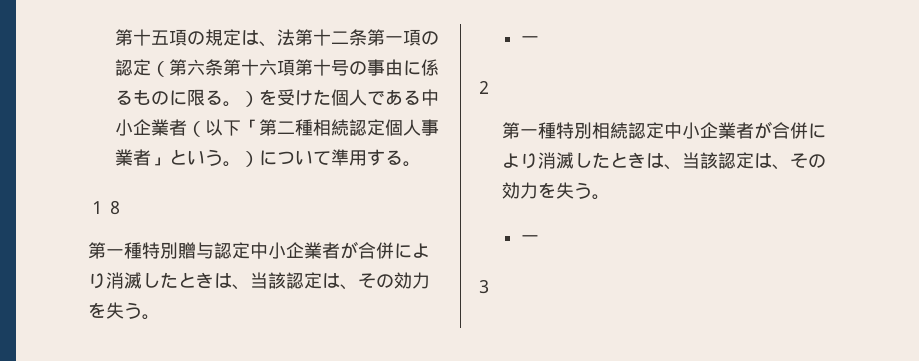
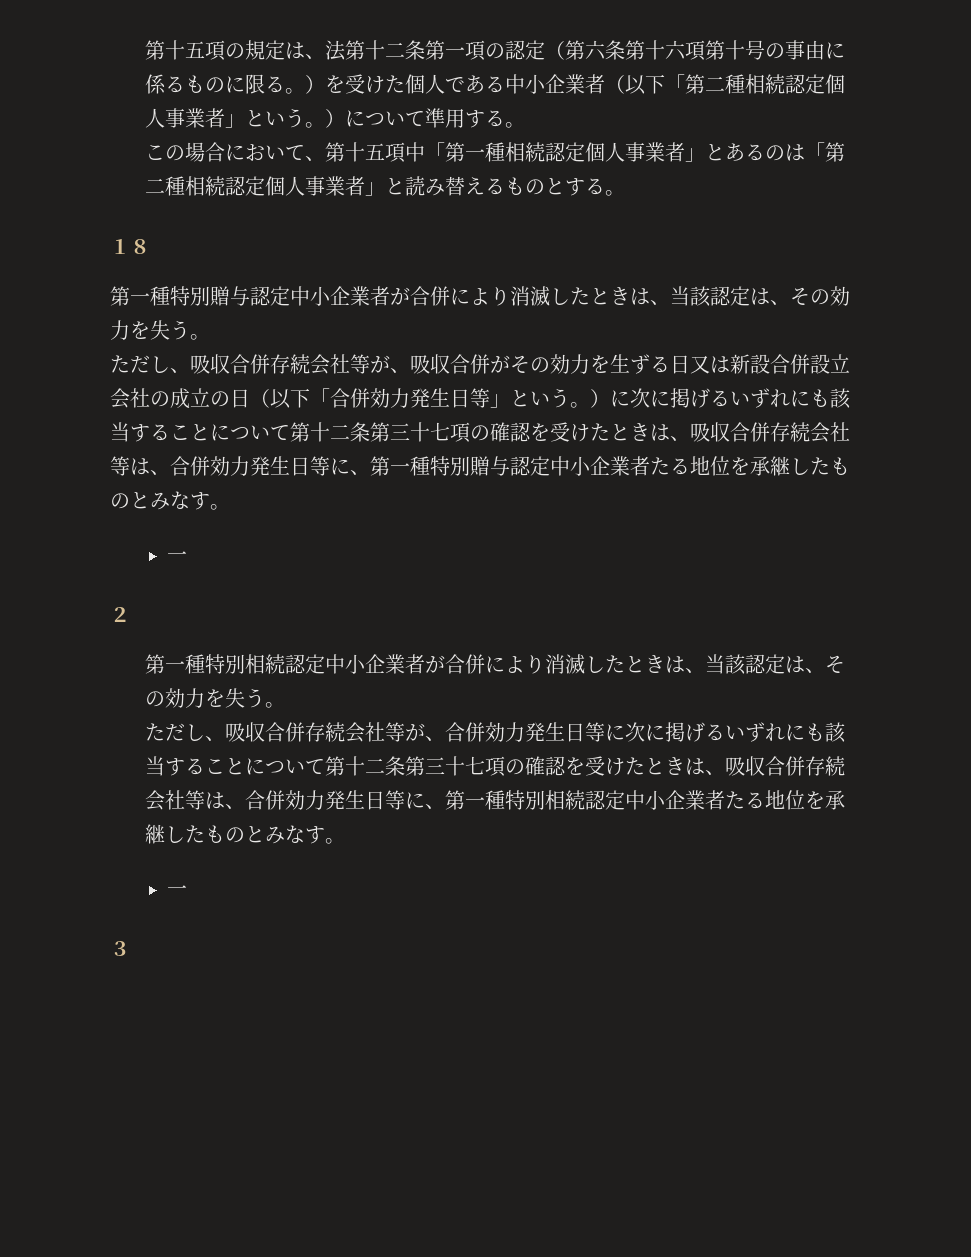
(421, 164) none -> [145,142,846,163] [145,176,626,196] // この場合において、第十五項中「第一種相続認定個人事業者」とあるのは「第二種相続認定個人事業者」と読み替えるものとする。
(160, 317) none -> [110,354,850,375] [110,388,851,409] [110,422,850,443] [110,456,850,476] [110,491,230,510] // ただし、吸収合併存続会社等が、吸収合併がその効力を生ずる日又は新設合併設立会社の成立の日（以下「合併効力発生日等」という。）に次に掲げるいずれにも該当することについて第十二条第三十七項の確認を受けたときは、吸収合併存続会社等は、合併効力発生日等に、第一種特別贈与認定中小企業者たる地位を承継したものとみなす。
(610, 197) none -> [145,722,847,743] [145,756,846,777] [145,790,846,811] [145,824,346,844] // ただし、吸収合併存続会社等が、合併効力発生日等に次に掲げるいずれにも該当することについて第十二条第三十七項の確認を受けたときは、吸収合併存続会社等は、合併効力発生日等に、第一種特別相続認定中小企業者たる地位を承継したものとみなす。

